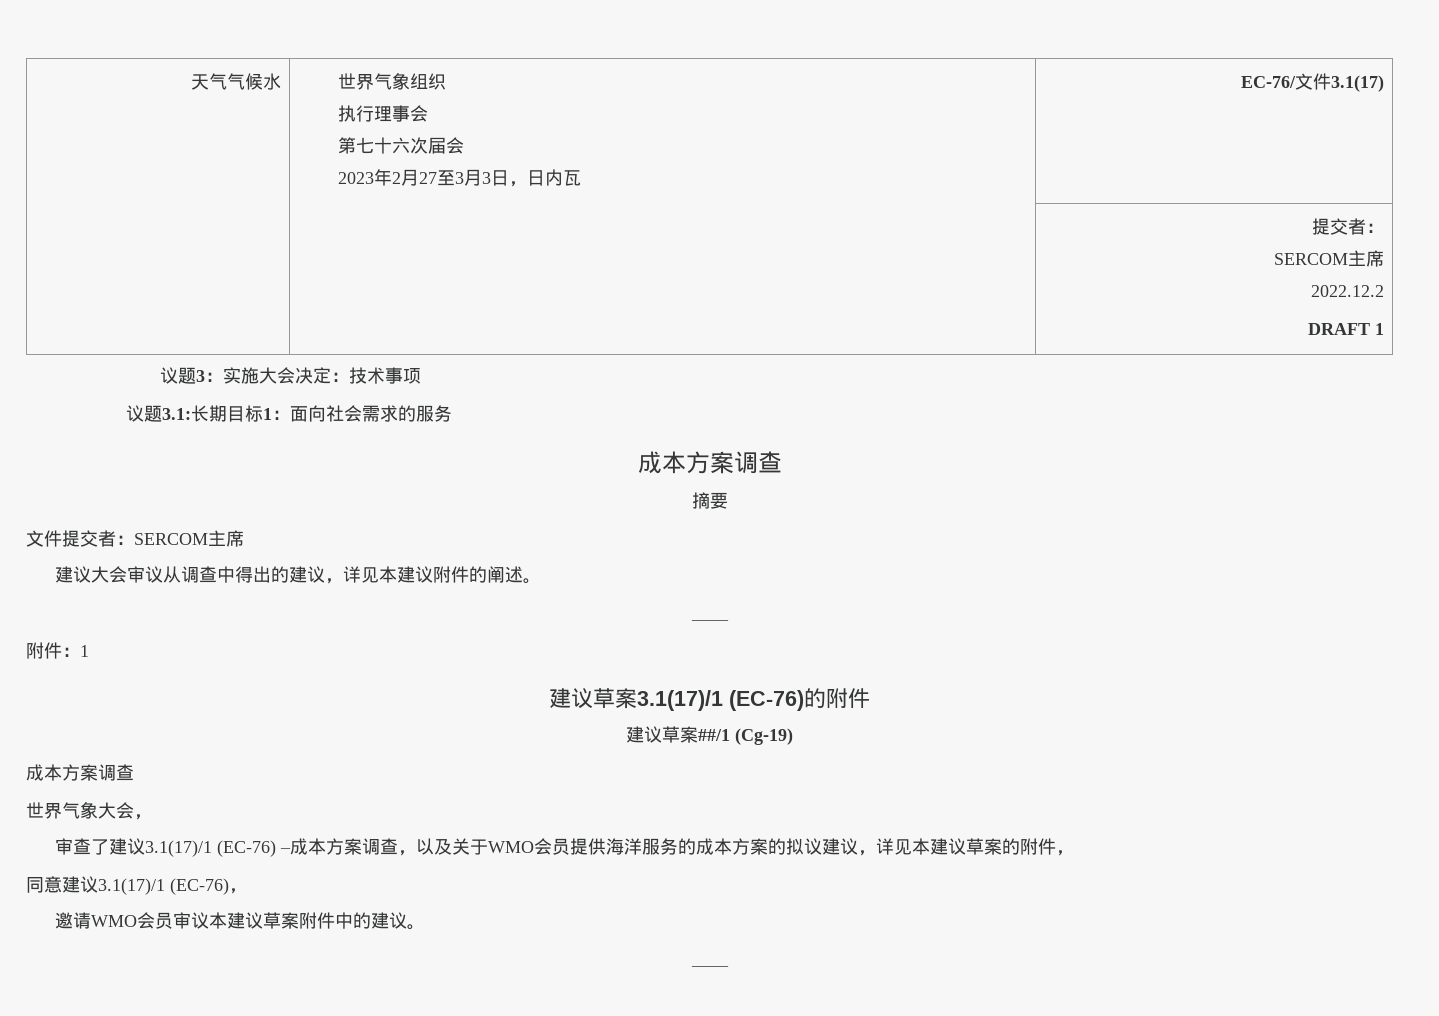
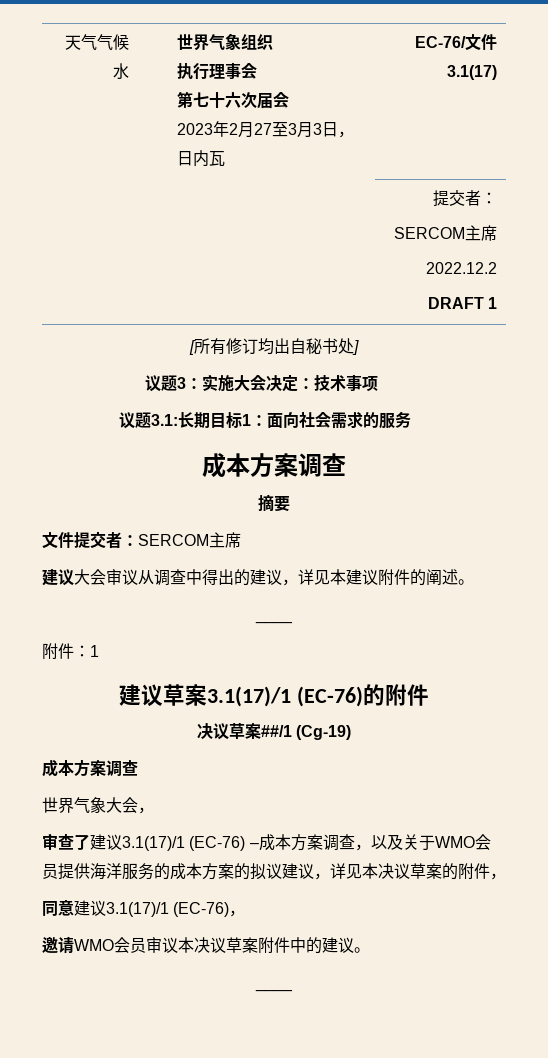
(1385, 329) none -> [189,338,359,355] // [所有修订均出自秘书处]
[626,726,644,743] 建 -> [196,723,213,740] 决
[929,838,948,855] 建 -> [378,863,394,879] 决
[226,912,245,929] 建 -> [194,937,210,953] 决

